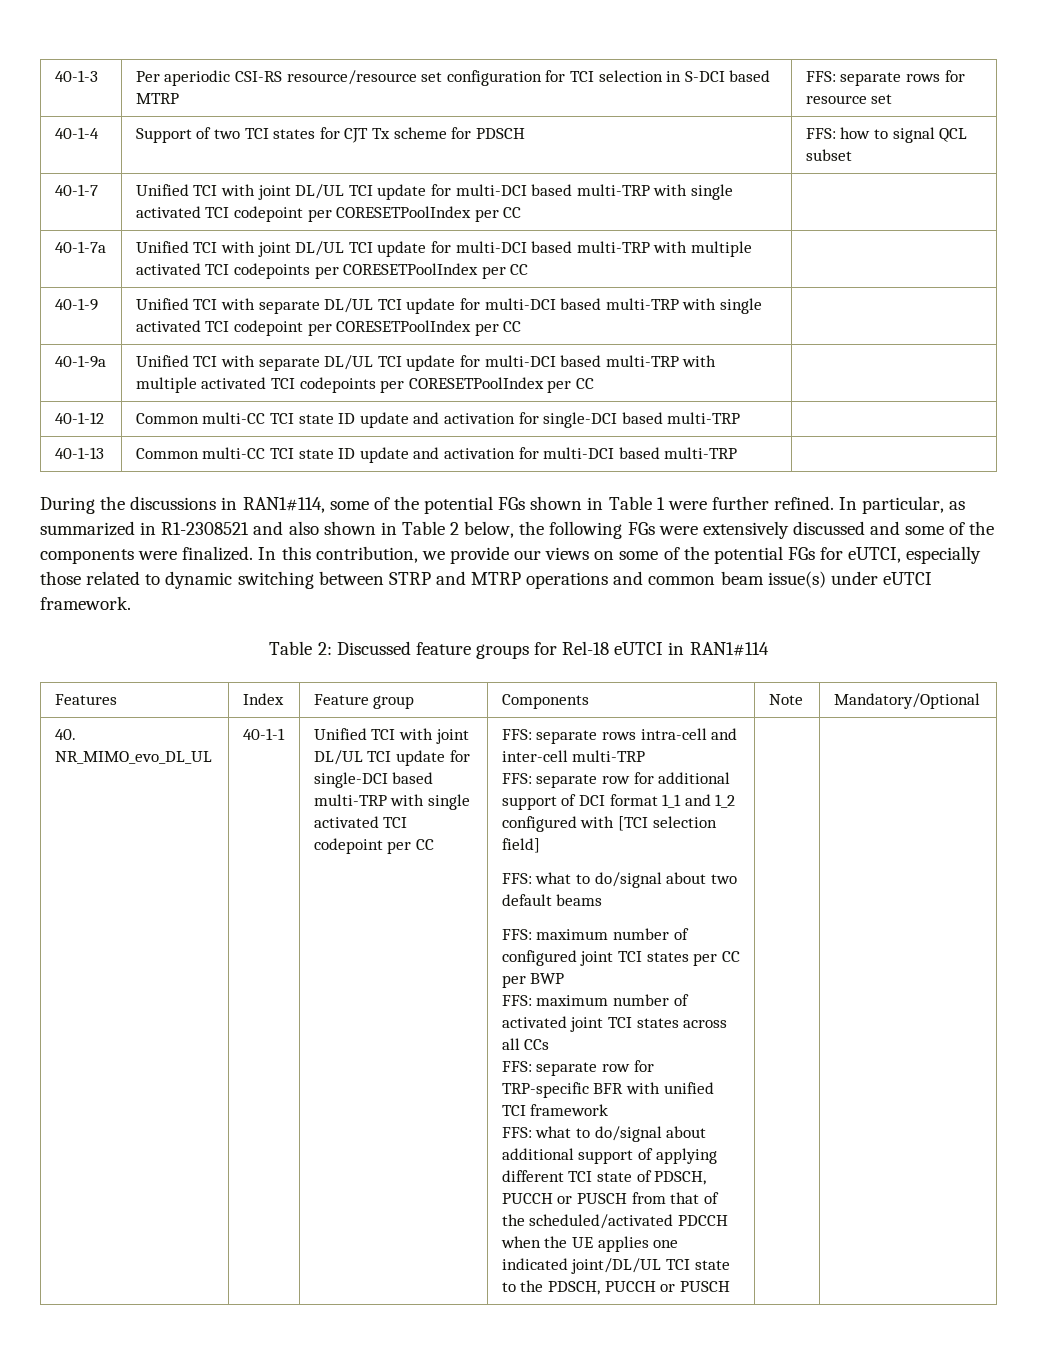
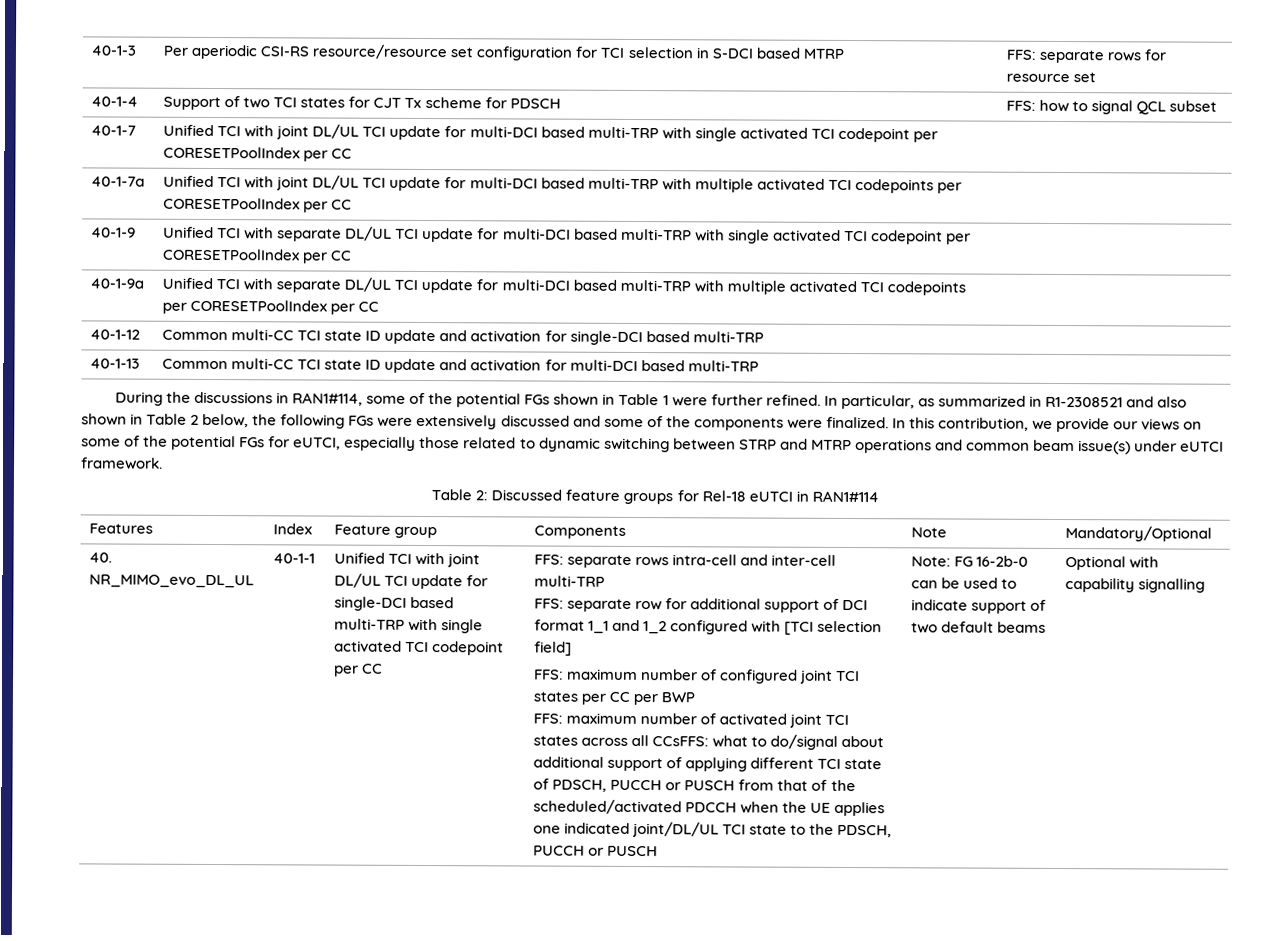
[501,872,737,888] [501,894,603,906] // FFS: what to do/signal about two default beams -> (573, 648) none
[524,1039,550,1050] [501,1060,654,1076] [501,1082,714,1098] [501,1104,609,1116] [501,1127,532,1138] CCs // FFS: separate row for TRP-specific BFR with unified TCI framework // FFS: -> [652,736,710,747] CCsFFS:
(730, 1286) | -> [911,555,1029,567] [911,577,1018,589] [911,599,1047,614] [911,621,1047,634] [1065,556,1160,571] [1065,578,1206,593] Note: FG 16-2b-0 can be used to indicate support of two default beams | Optional with capability signalling

